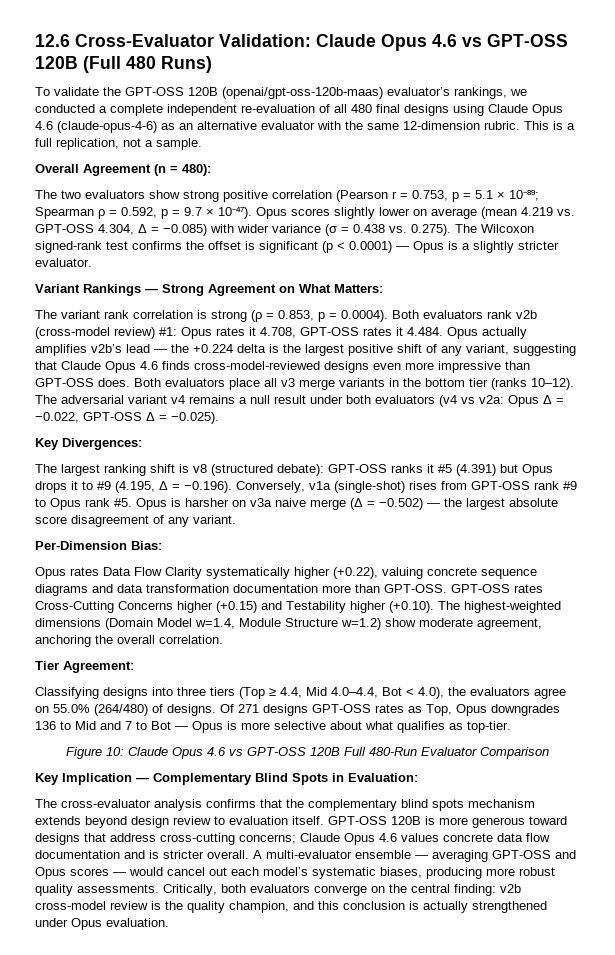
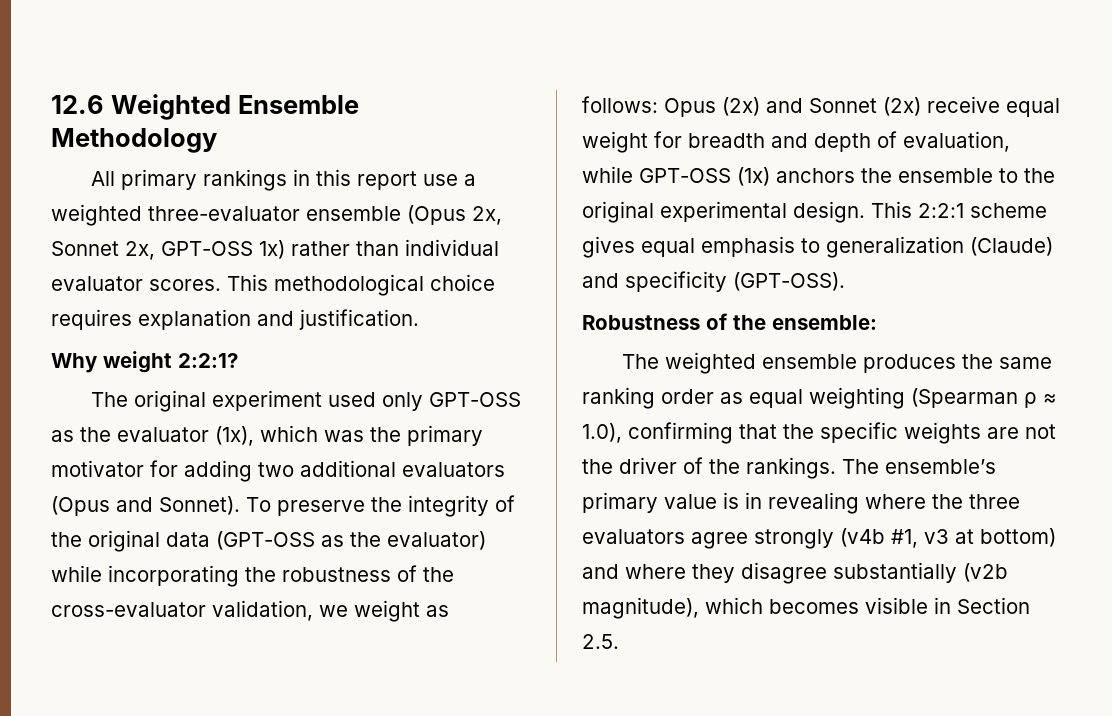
[75,34,568,51] [35,56,212,73] [35,87,527,99] [35,104,563,116] [35,121,575,133] [35,138,202,150] [35,164,211,176] [35,190,539,202] [35,207,575,219] [35,224,534,236] [35,241,559,253] [35,258,92,267] [35,284,383,296] [35,310,537,322] [35,327,527,339] [35,344,576,356] [35,361,530,373] [35,378,574,390] [35,395,564,407] [35,412,219,424] [35,438,142,450] [35,464,553,476] [35,481,577,493] [35,498,558,510] [35,515,236,527] [35,541,162,550] [35,567,537,579] [35,584,543,596] [35,601,561,613] [35,618,542,630] [35,635,223,647] [35,661,134,673] [35,687,566,699] [35,704,560,716] [35,721,511,733] [66,747,549,759] [35,773,418,785] [35,799,535,811] [35,816,567,828] [35,833,550,845] [35,850,576,862] [35,867,555,879] [35,884,521,896] [35,901,547,913] [35,918,169,930] Cross-Evaluator Validation: Claude Opus 4.6 vs GPT-OSS 120B (Full 480 Runs) // To validate the GPT-OSS 120B (openai/gpt-oss-120b-maas) evaluator’s rankings, we conducted a complete independent re-evaluation of all 480 final designs using Claude Opus 4.6 (claude-opus-4-6) as an alternative evaluator with the same 12-dimension rubric. This is a full replication, not a sample. // Overall Agreement (n = 480): // The two evaluators show strong positive correlation (Pearson r = 0.753, p = 5.1 × 10⁻⁸⁹; Spearman ρ = 0.592, p = 9.7 × 10⁻⁴⁷). Opus scores slightly lower on average (mean 4.219 vs. GPT-OSS 4.304, Δ = −0.085) with wider variance (σ = 0.438 vs. 0.275). The Wilcoxon signed-rank test confirms the offset is significant (p < 0.0001) — Opus is a slightly stricter evaluator. // Variant Rankings — Strong Agreement on What Matters: // The variant rank correlation is strong (ρ = 0.853, p = 0.0004). Both evaluators rank v2b (cross-model review) #1: Opus rates it 4.708, GPT-OSS rates it 4.484. Opus actually amplifies v2b’s lead — the +0.224 delta is the largest positive shift of any variant, suggesting that Claude Opus 4.6 finds cross-model-reviewed designs even more impressive than GPT-OSS does. Both evaluators place all v3 merge variants in the bottom tier (ranks 10–12). The adversarial variant v4 remains a null result under both evaluators (v4 vs v2a: Opus Δ = −0.022, GPT-OSS Δ = −0.025). // Key Divergences: // The largest ranking shift is v8 (structured debate): GPT-OSS ranks it #5 (4.391) but Opus drops it to #9 (4.195, Δ = −0.196). Conversely, v1a (single-shot) rises from GPT-OSS rank #9 to Opus rank #5. Opus is harsher on v3a naive merge (Δ = −0.502) — the largest absolute score disagreement of any variant. // Per-Dimension Bias: // Opus rates Data Flow Clarity systematically higher (+0.22), valuing concrete sequence diagrams and data transformation documentation more than GPT-OSS. GPT-OSS rates Cross-Cutting Concerns higher (+0.15) and Testability higher (+0.10). The highest-weighted dimensions (Domain Model w=1.4, Module Structure w=1.2) show moderate agreement, anchoring the overall correlation. // Tier Agreement: // Classifying designs into three tiers (Top ≥ 4.4, Mid 4.0–4.4, Bot < 4.0), the evaluators agree on 55.0% (264/480) of designs. Of 271 designs GPT-OSS rates as Top, Opus downgrades 136 to Mid and 7 to Bot — Opus is more selective about what qualifies as top-tier. // Figure 10: Claude Opus 4.6 vs GPT-OSS 120B Full 480-Run Evaluator Comparison // Key Implication — Complementary Blind Spots in Evaluation: // The cross-evaluator analysis confirms that the complementary blind spots mechanism extends beyond design review to evaluation itself. GPT-OSS 120B is more generous toward designs that address cross-cutting concerns; Claude Opus 4.6 values concrete data flow documentation and is stricter overall. A multi-evaluator ensemble — averaging GPT-OSS and Opus scores — would cancel out each model’s systematic biases, producing more robust quality assessments. Critically, both evaluators converge on the central finding: v2b cross-model review is the quality champion, and this conclusion is actually strengthened under Opus evaluation. -> [110,94,359,120] [51,128,217,153] [90,169,476,191] [51,204,502,226] [51,239,499,260] [51,274,495,296] [51,309,419,330] [51,351,238,373] [90,390,521,412] [51,425,483,446] [51,460,505,482] [51,495,515,517] [51,530,486,552] [51,565,454,587] [51,600,449,622] [582,96,1060,117] [582,131,1010,153] [582,166,1055,186] [582,201,1047,223] [582,236,1053,258] [582,271,845,292] [582,313,877,330] [621,352,1052,374] [582,387,1057,409] [582,422,1056,444] [582,457,996,479] [582,492,1020,514] [582,528,1056,549] [582,562,1008,584] [582,597,1030,619] [582,634,619,649] Weighted Ensemble Methodology // All primary rankings in this report use a weighted three-evaluator ensemble (Opus 2x, Sonnet 2x, GPT-OSS 1x) rather than individual evaluator scores. This methodological choice requires explanation and justification. // Why weight 2:2:1? // The original experiment used only GPT-OSS as the evaluator (1x), which was the primary motivator for adding two additional evaluators (Opus and Sonnet). To preserve the integrity of the original data (GPT-OSS as the evaluator) while incorporating the robustness of the cross-evaluator validation, we weight as follows: Opus (2x) and Sonnet (2x) receive equal weight for breadth and depth of evaluation, while GPT-OSS (1x) anchors the ensemble to the original experimental design. This 2:2:1 scheme gives equal emphasis to generalization (Claude) and specificity (GPT-OSS). // Robustness of the ensemble: // The weighted ensemble produces the same ranking order as equal weighting (Spearman ρ ≈ 1.0), confirming that the specific weights are not the driver of the rankings. The ensemble’s primary value is in revealing where the three evaluators agree strongly (v4b #1, v3 at bottom) and where they disagree substantially (v2b magnitude), which becomes visible in Section 2.5.

